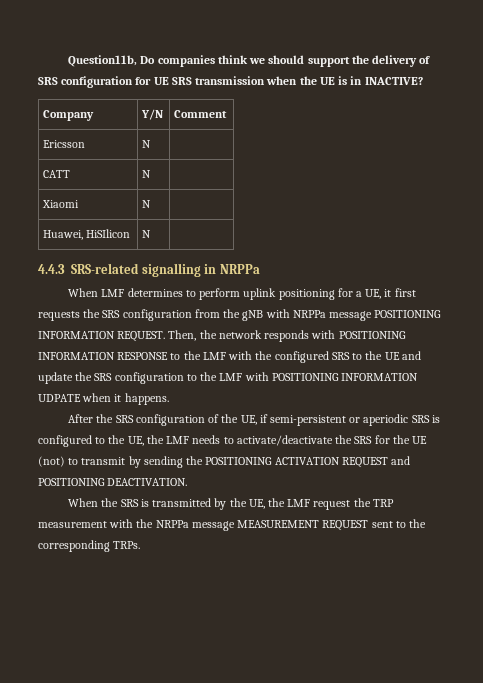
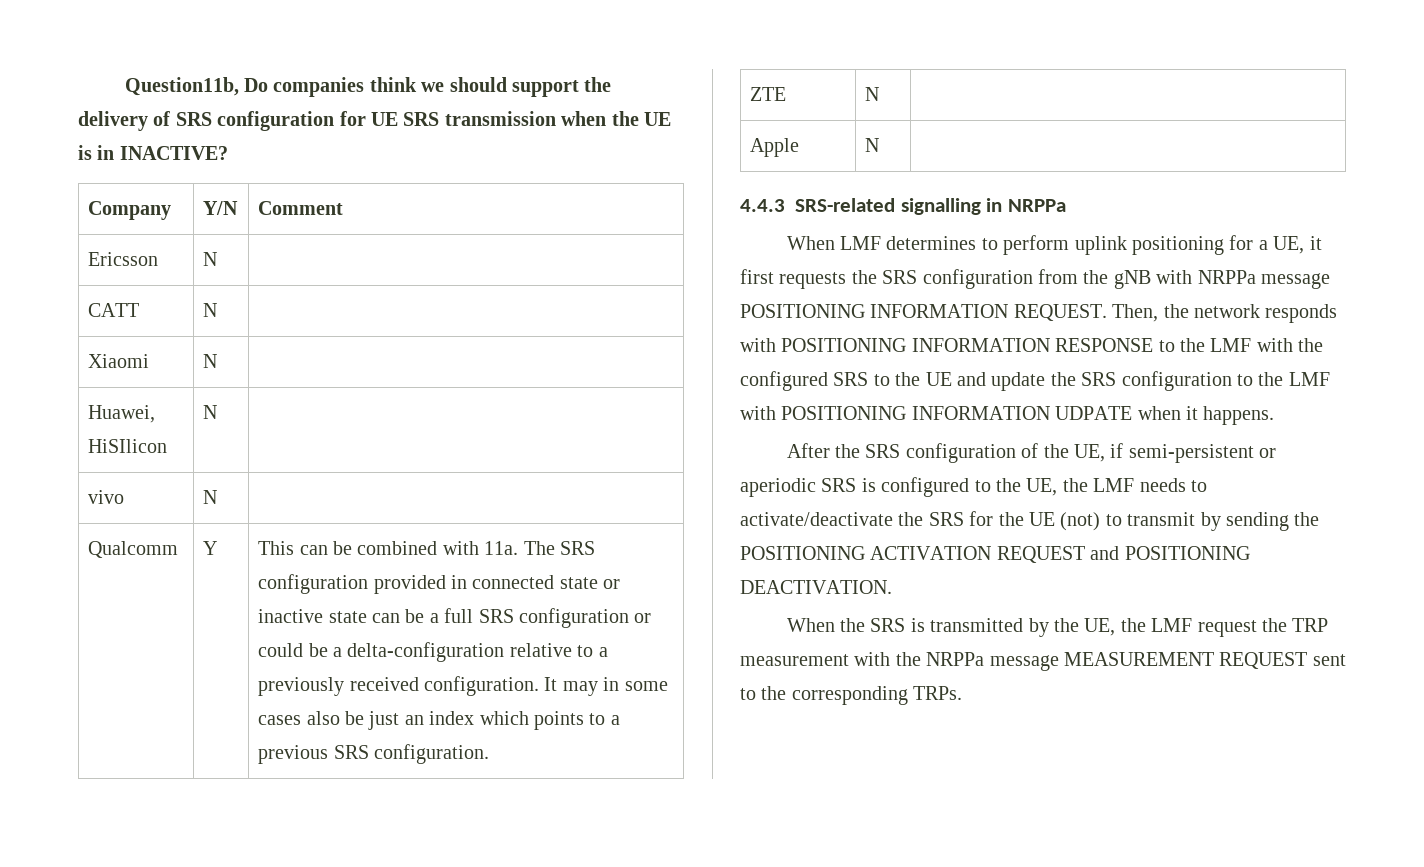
(152, 234) none -> [88,490,125,504] [203,490,218,504] [88,541,179,558] [203,541,218,555] [258,541,596,555] [258,574,621,594] [258,608,652,628] [258,642,608,662] [258,676,668,696] [258,711,620,730] [258,744,490,764] [750,87,787,101] [865,87,880,101] [750,138,800,157] [865,138,880,152] // vivo | N | // Qualcomm | Y | This can be combined with 11a. The SRS configuration provided in connected state or inactive state can be a full SRS configuration or could be a delta-configuration relative to a previously received configuration. It may in some cases also be just an index which points to a previous SRS configuration. // ZTE | N | // Apple | N |

